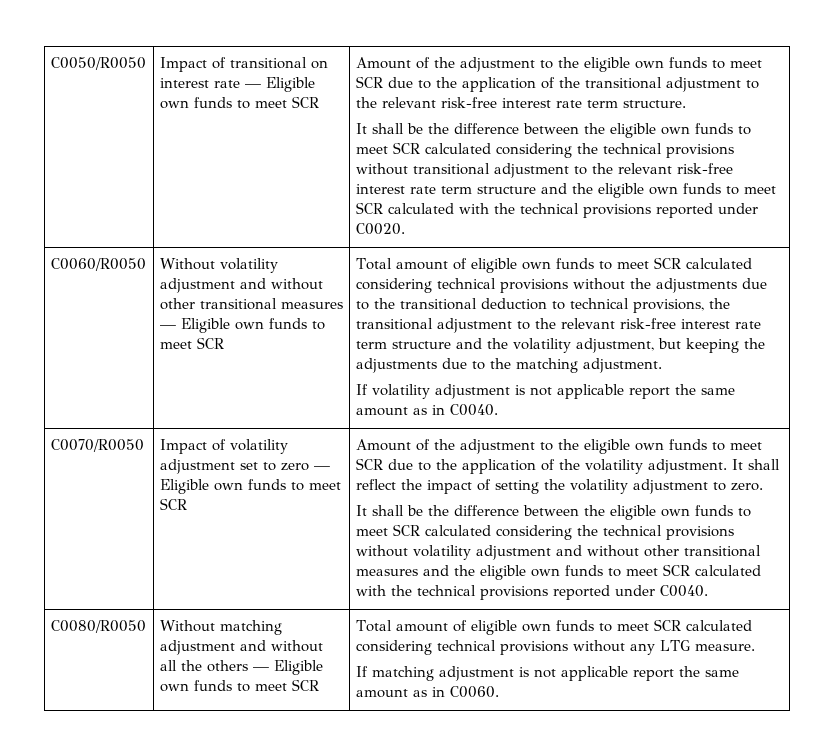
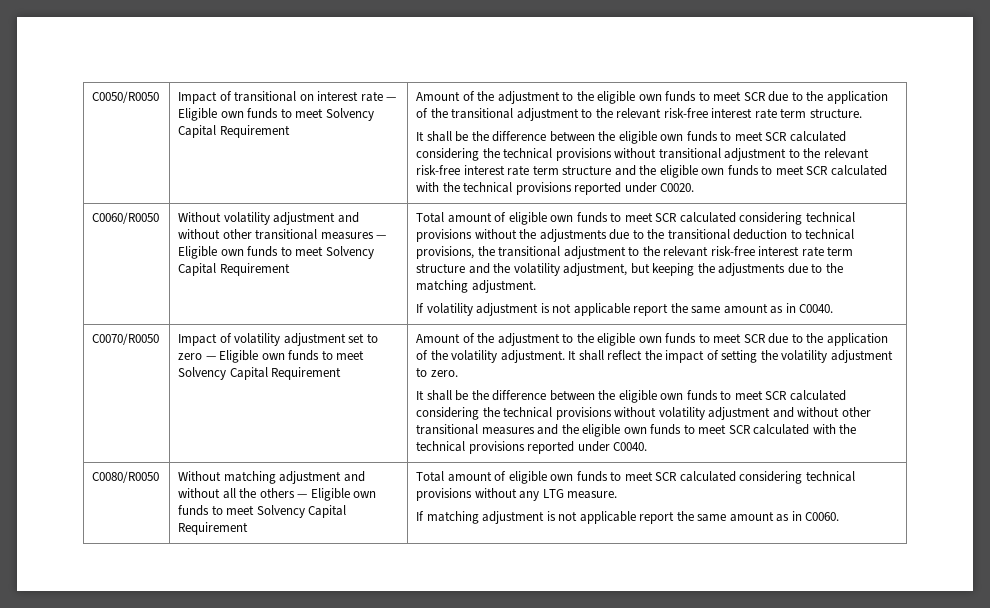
[291,96,319,108] SCR -> [325,108,374,121] [178,125,290,138] Solvency Capital Requirement
[196,337,224,349] SCR -> [325,246,374,259] [178,263,290,276] Solvency Capital Requirement
[159,498,187,510] SCR -> [178,367,342,380] Solvency Capital Requirement
[291,679,319,691] SCR -> [256,505,347,518] [178,522,249,535] Solvency Capital Requirement

